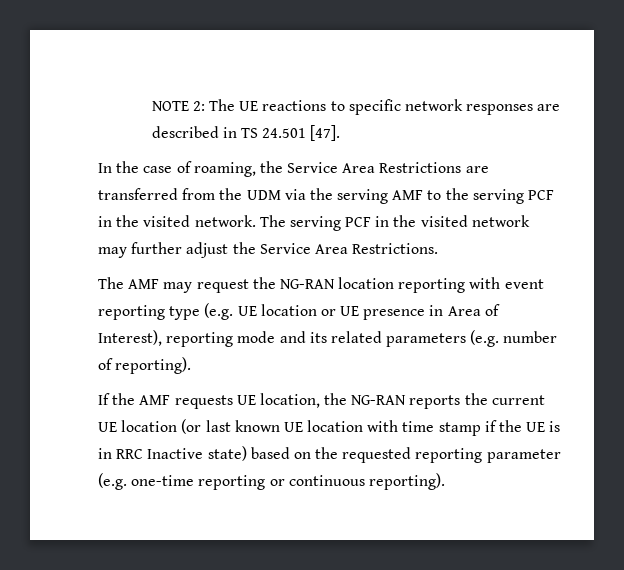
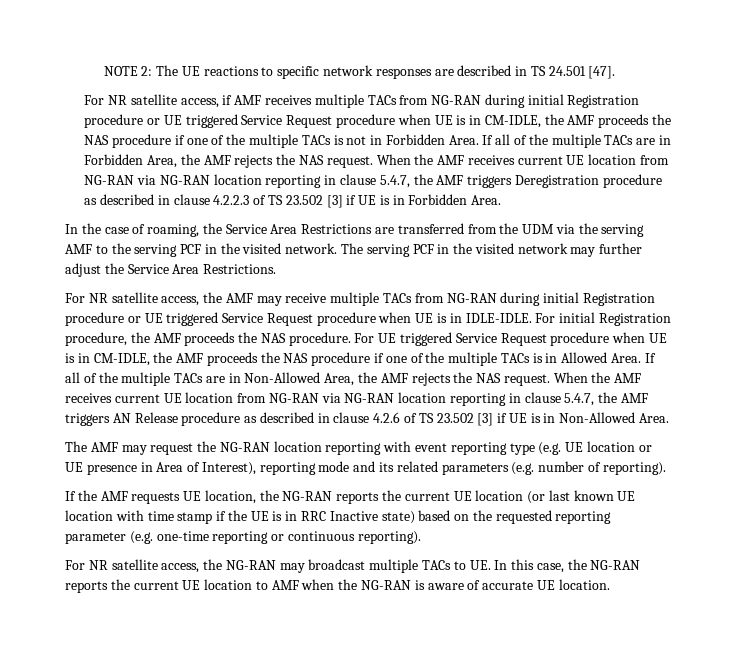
(341, 133) none -> [84,94,640,108] [84,114,671,128] [84,134,671,148] [84,154,669,168] [84,174,662,188] [84,194,502,208] // For NR satellite access, if AMF receives multiple TACs from NG-RAN during initial Registration procedure or UE triggered Service Request procedure when UE is in CM-IDLE, the AMF proceeds the NAS procedure if one of the multiple TACs is not in Forbidden Area. If all of the multiple TACs are in Forbidden Area, the AMF rejects the NAS request. When the AMF receives current UE location from NG-RAN via NG-RAN location reporting in clause 5.4.7, the AMF triggers Deregistration procedure as described in clause 4.2.2.3 of TS 23.502 [3] if UE is in Forbidden Area.
(439, 248) none -> [65,292,655,306] [65,312,671,326] [65,332,667,346] [65,352,656,366] [65,372,642,386] [65,392,648,406] [65,412,670,426] // For NR satellite access, the AMF may receive multiple TACs from NG-RAN during initial Registration procedure or UE triggered Service Request procedure when UE is in IDLE-IDLE. For initial Registration procedure, the AMF proceeds the NAS procedure. For UE triggered Service Request procedure when UE is in CM-IDLE, the AMF proceeds the NAS procedure if one of the multiple TACs is in Allowed Area. If all of the multiple TACs are in Non-Allowed Area, the AMF rejects the NAS request. When the AMF receives current UE location from NG-RAN via NG-RAN location reporting in clause 5.4.7, the AMF triggers AN Release procedure as described in clause 4.2.6 of TS 23.502 [3] if UE is in Non-Allowed Area.
(445, 481) none -> [65,559,641,573] [65,579,610,593] // For NR satellite access, the NG-RAN may broadcast multiple TACs to UE. In this case, the NG-RAN reports the current UE location to AMF when the NG-RAN is aware of accurate UE location.

